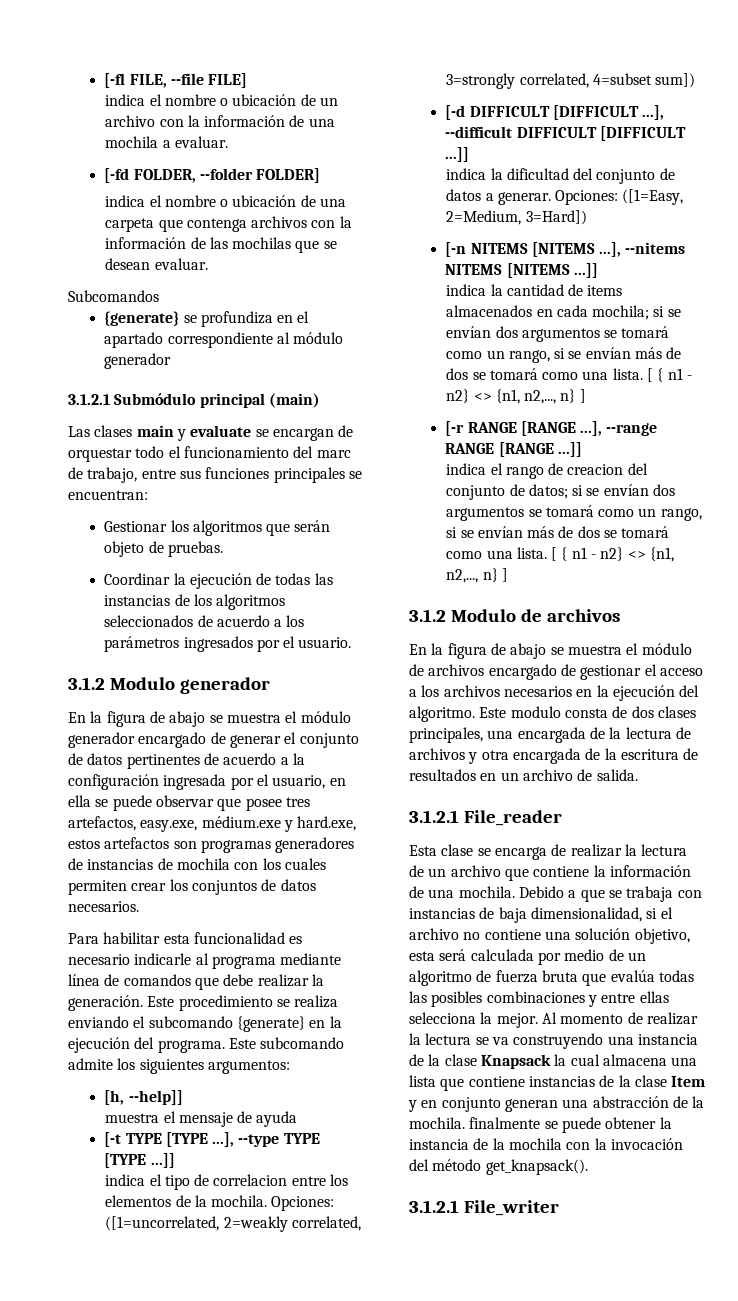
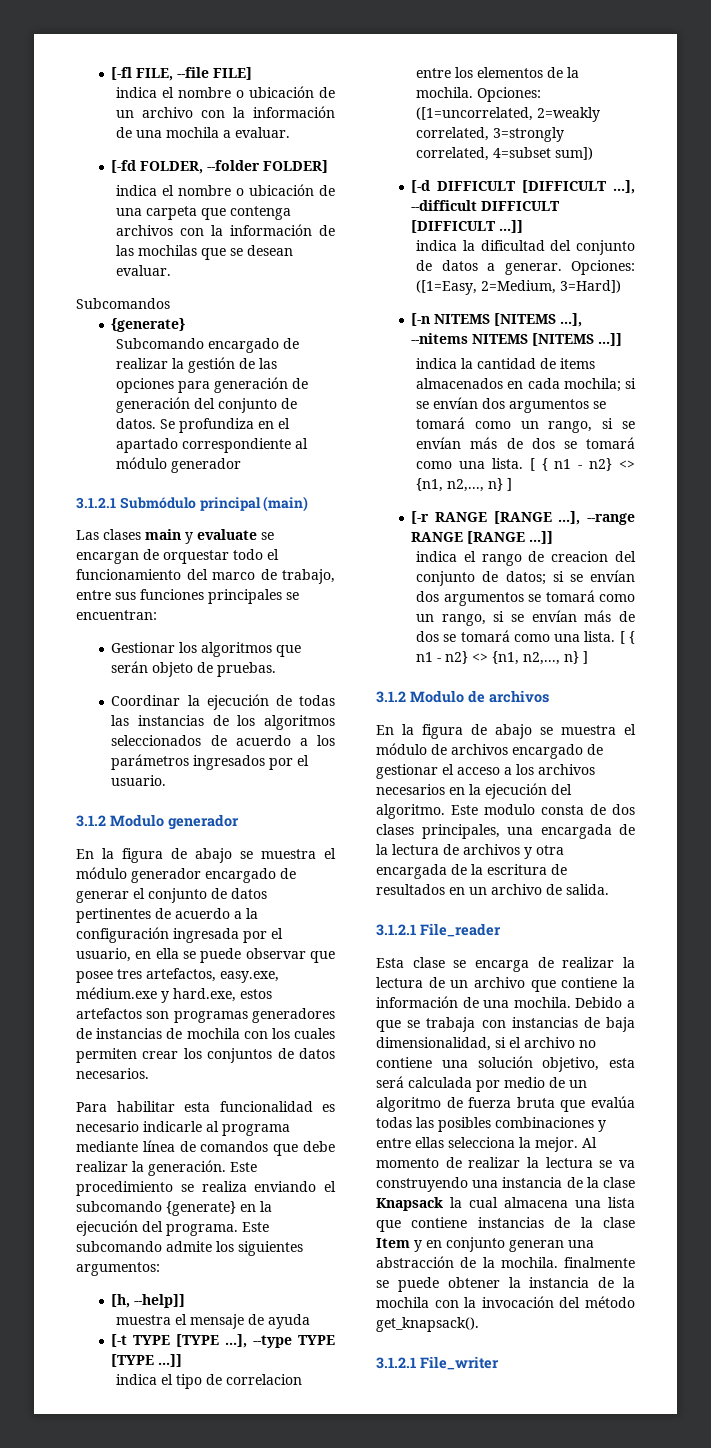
[183,315,197,323] se -> [116,338,300,353] [116,357,278,373] [116,377,309,393] [116,397,298,413] [116,418,176,429] // Subcomando encargado de realizar la gestión de las opciones para generación de generación del conjunto de datos. Se
[316,450,351,458] marc -> [212,572,255,580] marco

